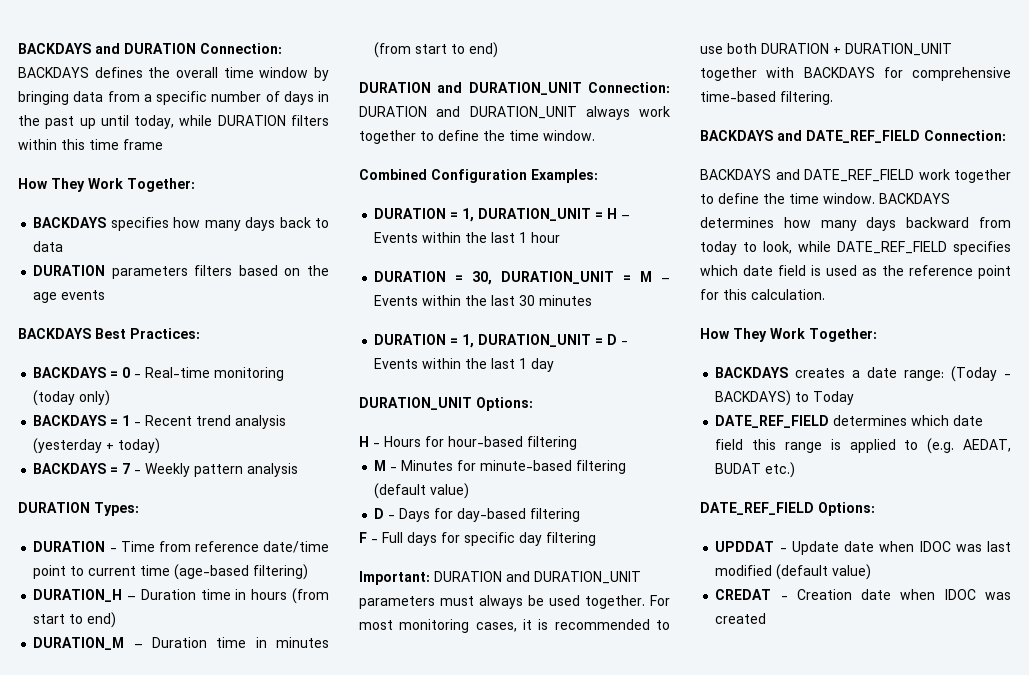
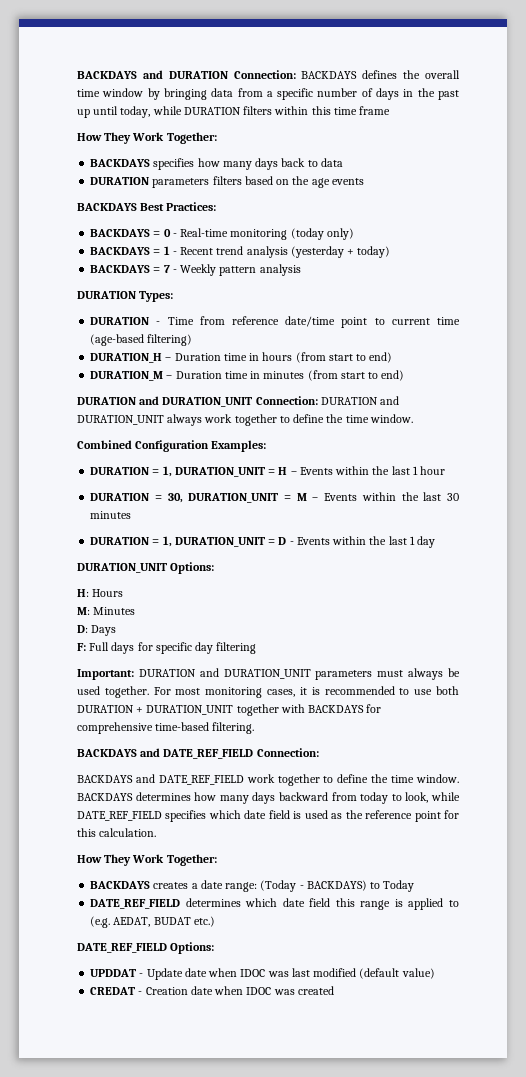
[359,436,380,447] H - -> [77,589,89,597] H:
[425,436,577,450] [374,460,627,474] [374,483,470,499] [374,508,581,522] [359,532,378,543] for hour-based filtering // M - Minutes for minute-based filtering (default value) // D - Days for day-based filtering // F - -> [77,607,136,615] [77,625,117,636] [77,643,86,651] // M: Minutes // D: Days // F:

